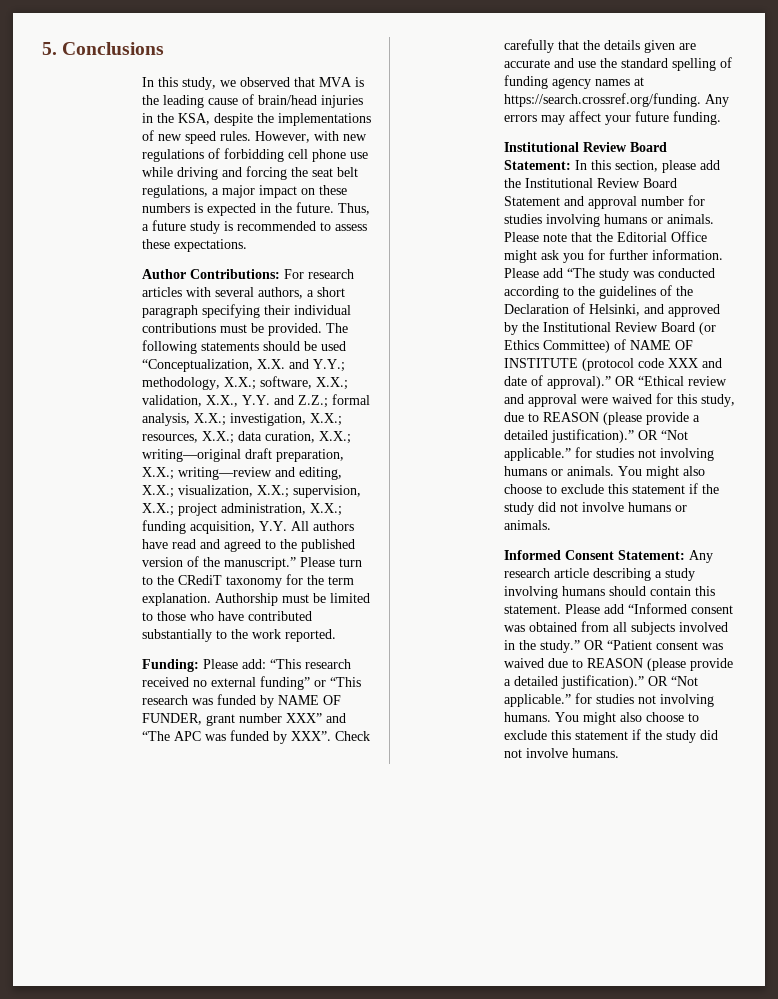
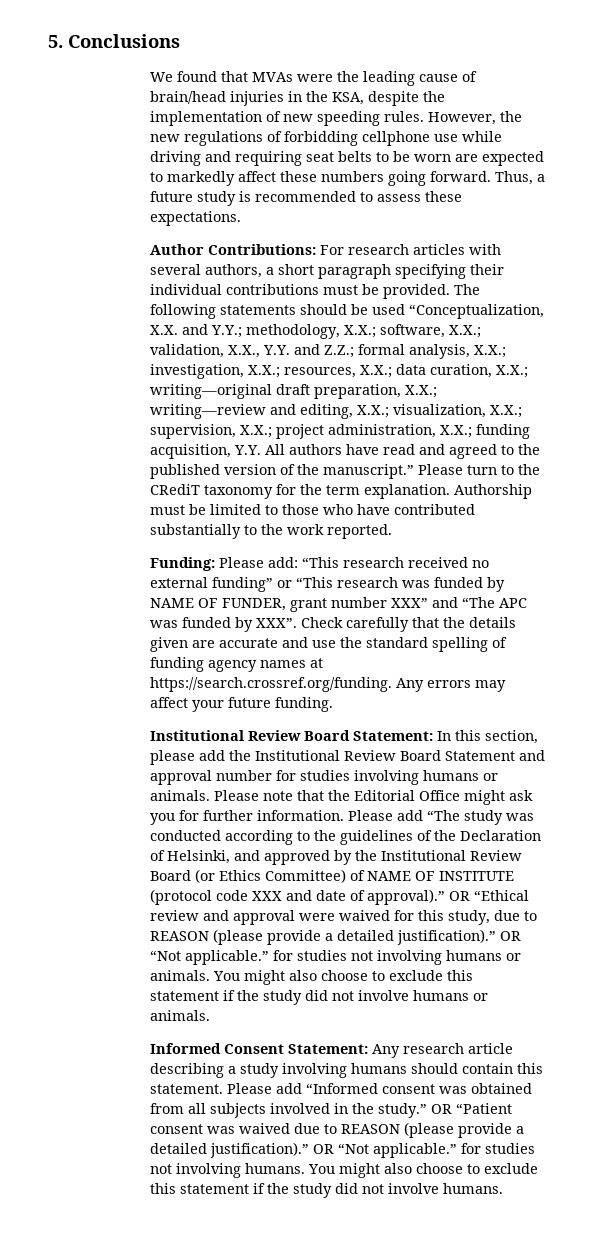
[141,77,364,90] In this study, we observed that MVA is -> [150,71,334,82] We found that MVAs were
[277,113,371,126] implementations -> [150,111,263,126] implementation
[184,131,216,144] speed -> [317,111,381,126] speeding
[313,131,339,141] with -> [500,111,523,122] the
[287,149,346,162] cell phone -> [362,131,431,146] cellphone
[245,166,358,180] [141,185,347,198] [141,202,334,216] forcing the seat belt regulations, a major impact on these numbers is expected in the future. -> [235,151,545,166] [150,171,492,186] requiring seat belts to be worn are expected to markedly affect these numbers going forward.

